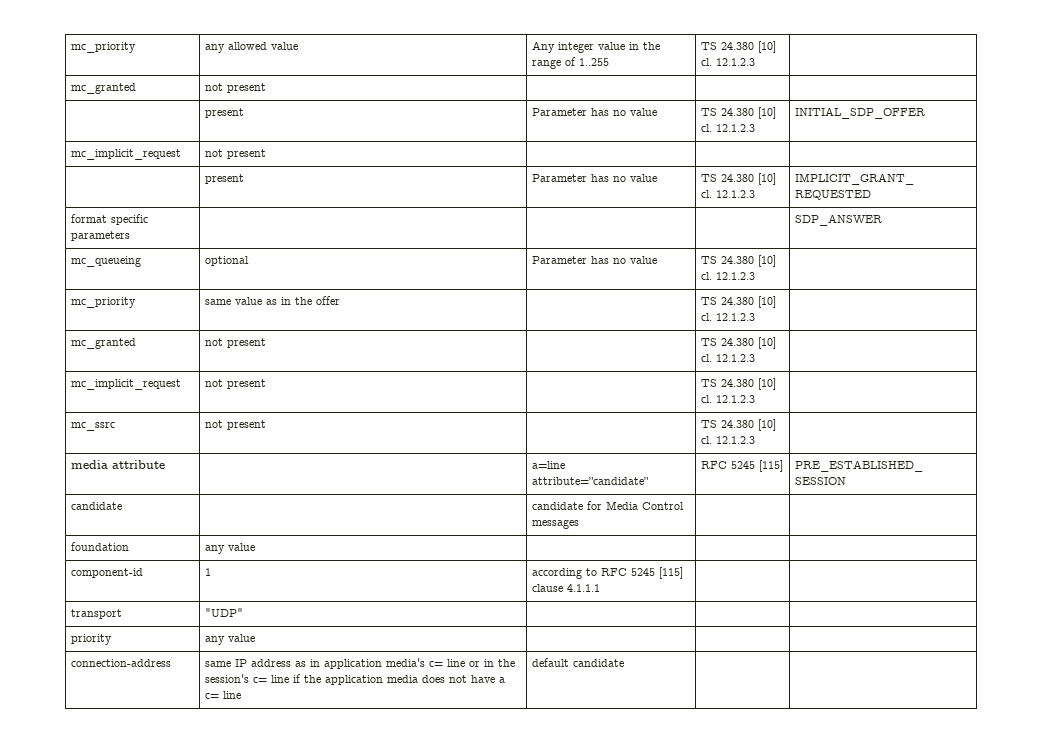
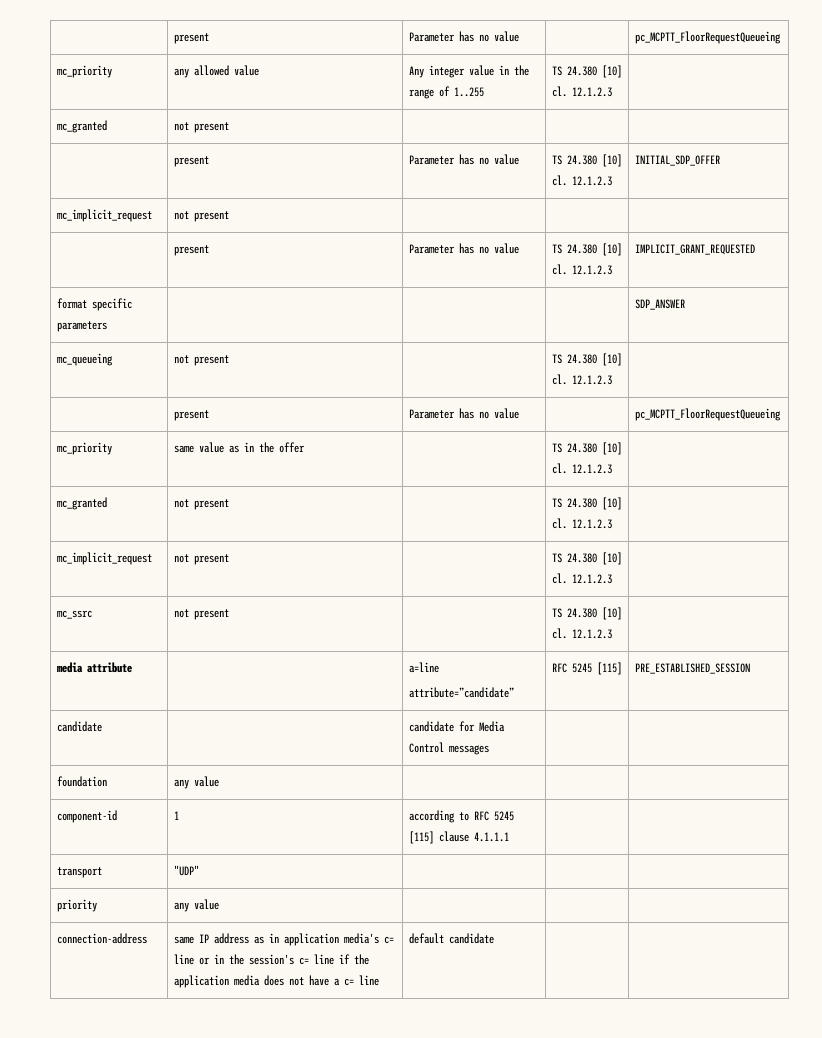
(70, 47) none -> [173,33,209,44] [408,31,519,42] [634,31,781,44] | present | Parameter has no value | | pc_MCPTT_FloorRequestQueueing //
[204,256,249,266] [531,256,657,264] [700,255,776,267] [700,272,755,280] optional | Parameter has no value | TS 24.380 [10] cl. 12.1.2.3 | -> [173,355,229,366] [551,353,622,366] [551,374,612,385] [173,410,209,421] [408,408,519,419] [634,408,781,421] not present | | TS 24.380 [10] cl. 12.1.2.3 | // | present | Parameter has no value | | pc_MCPTT_FloorRequestQueueing

